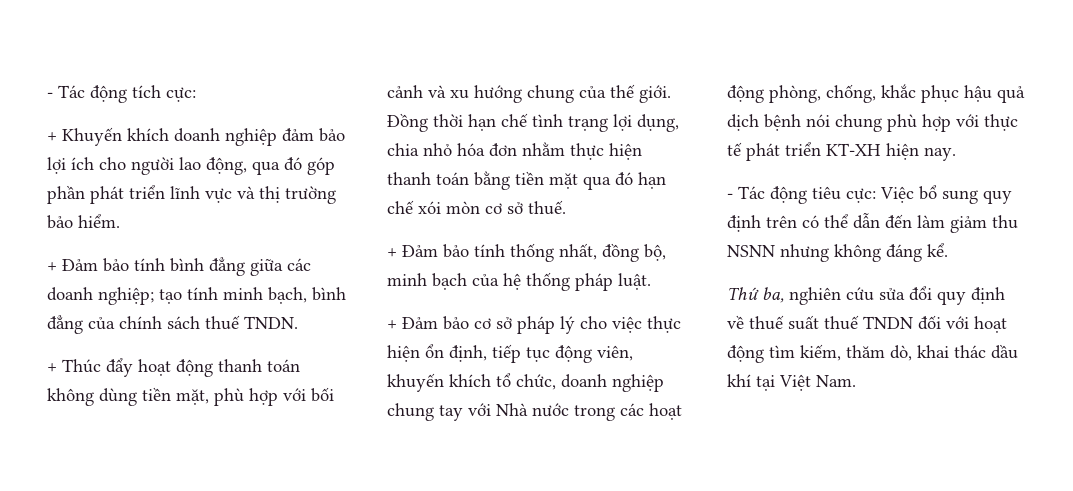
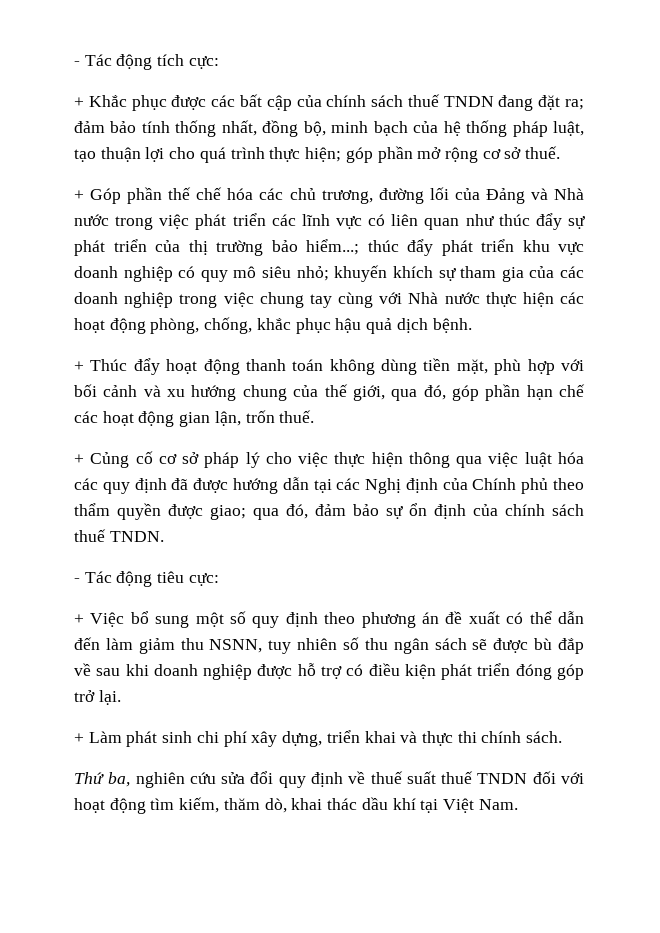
[62,127,345,146] [47,157,335,175] [47,185,336,204] [47,214,120,229] [47,257,311,276] [47,287,346,305] [47,315,298,334] Khuyến khích doanh nghiệp đảm bảo lợi ích cho người lao động, qua đó góp phần phát triển lĩnh vực và thị trường bảo hiểm. // + Đảm bảo tính bình đẳng giữa các doanh nghiệp; tạo tính minh bạch, bình đẳng của chính sách thuế TNDN. -> [88,94,584,111] [74,120,584,137] [74,146,561,163] [74,187,584,204] [74,213,586,230] [74,239,584,256] [74,265,585,282] [74,292,584,308] [74,317,472,334] Khắc phục được các bất cập của chính sách thuế TNDN đang đặt ra; đảm bảo tính thống nhất, đồng bộ, minh bạch của hệ thống pháp luật, tạo thuận lợi cho quá trình thực hiện; góp phần mở rộng cơ sở thuế. // + Góp phần thế chế hóa các chủ trương, đường lối của Đảng và Nhà nước trong việc phát triển các lĩnh vực có liên quan như thúc đẩy sự phát triển của thị trường bảo hiểm...; thúc đẩy phát triển khu vực doanh nghiệp có quy mô siêu nhỏ; khuyến khích sự tham gia của các doanh nghiệp trong việc chung tay cùng với Nhà nước thực hiện các hoạt động phòng, chống, khắc phục hậu quả dịch bệnh.
[639,85,671,103] [387,113,679,132] [387,142,642,160] [387,171,666,190] [387,200,566,215] [387,243,666,262] [387,272,651,291] [387,316,469,330] giới. Đồng thời hạn chế tình trạng lợi dụng, chia nhỏ hóa đơn nhằm thực hiện thanh toán bằng tiền mặt qua đó hạn chế xói mòn cơ sở thuế. // + Đảm bảo tính thống nhất, đồng bộ, minh bạch của hệ thống pháp luật. // + Đảm bảo -> [352,384,585,401] [74,410,315,427] [74,451,153,468] giới, qua đó, góp phần hạn chế các hoạt động gian lận, trốn thuế. // + Củng cố
[425,344,633,363] [387,373,664,392] [387,403,682,421] [727,84,1025,103] [727,114,1018,132] [727,142,956,161] ổn định, tiếp tục động viên, khuyến khích tổ chức, doanh nghiệp chung tay với Nhà nước trong các hoạt động phòng, chống, khắc phục hậu quả dịch bệnh nói chung phù hợp với thực tế phát triển KT-XH hiện nay. -> [408,452,584,468] [74,477,584,494] [74,503,584,520] [74,529,164,542] thông qua việc luật hóa các quy định đã được hướng dẫn tại các Nghị định của Chính phủ theo thẩm quyền được giao; qua đó, đảm bảo sự ổn định của chính sách thuế TNDN.
(876, 195) none -> [74,614,84,624] // +
[983,190,1012,204] [727,215,797,232] quy định trên -> [195,611,500,628] một số quy định theo phương án đề xuất
[727,243,948,262] NSNN nhưng không đáng kể. -> [209,637,584,654] [74,663,584,680] [74,690,121,705] [74,730,563,747] NSNN, tuy nhiên số thu ngân sách sẽ được bù đắp về sau khi doanh nghiệp được hỗ trợ có điều kiện phát triển đóng góp trở lại. // + Làm phát sinh chi phí xây dựng, triển khai và thực thi chính sách.

